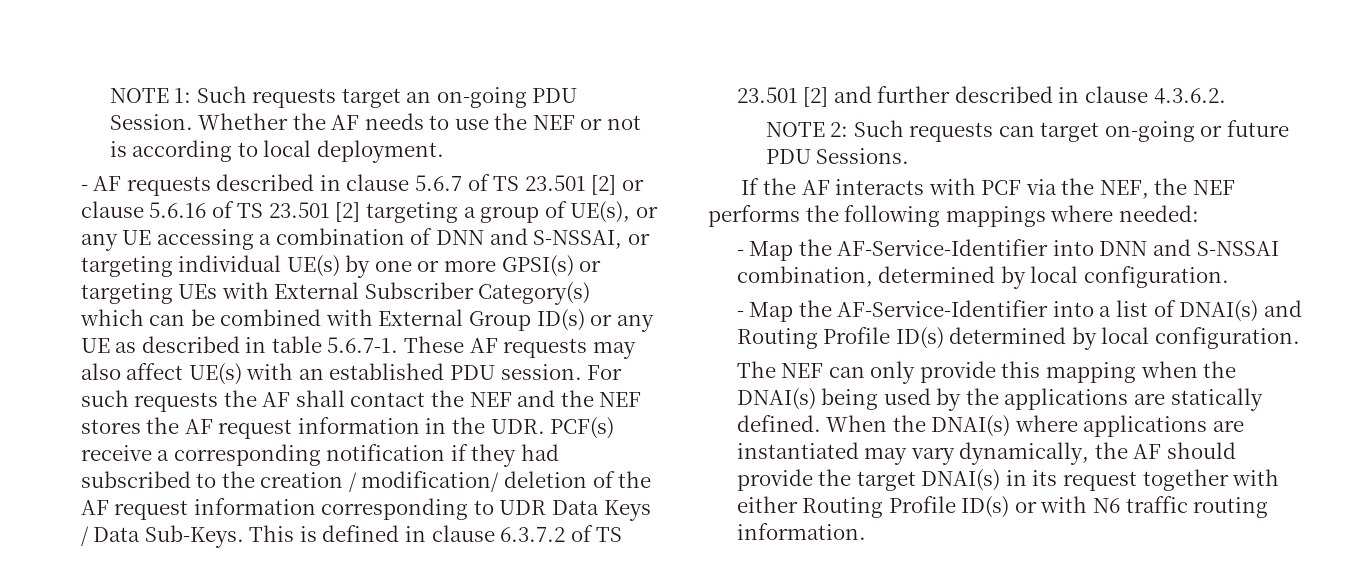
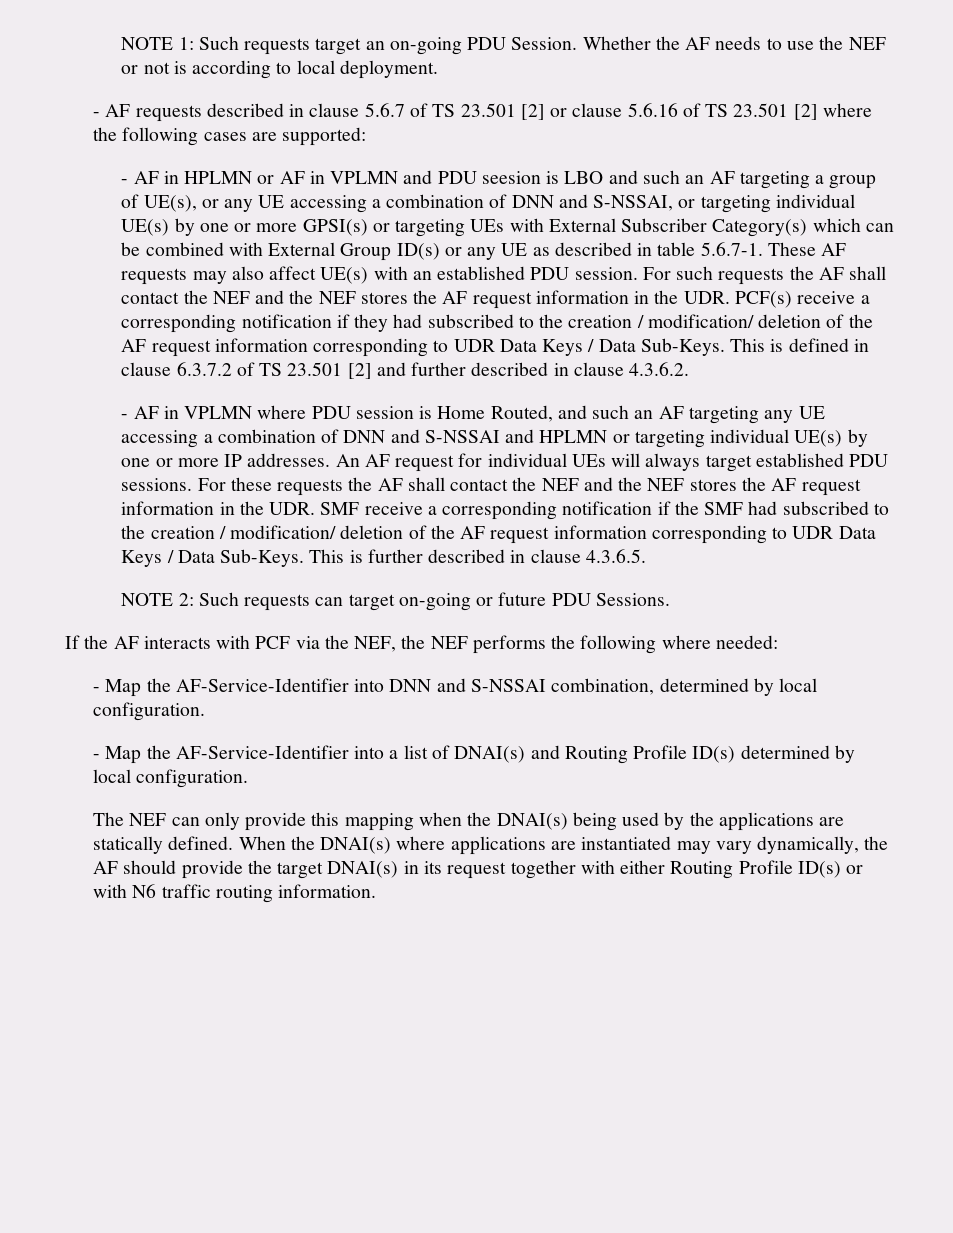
(361, 212) none -> [822,103,872,117] [93,127,367,146] [121,170,735,184] where the following cases are supported: // - AF in HPLMN or AF in VPLMN and PDU seesion is LBO and such an AF
(1226, 96) none -> [121,405,825,424] [121,429,868,448] [121,453,889,472] [121,477,861,496] [121,501,889,520] [121,525,876,544] [121,549,646,567] // - AF in VPLMN where PDU session is Home Routed, and such an AF targeting any UE accessing a combination of DNN and S-NSSAI and HPLMN or targeting individual UE(s) by one or more IP addresses. An AF request for individual UEs will always target established PDU sessions. For these requests the AF shall contact the NEF and the NEF stores the AF request information in the UDR. SMF receive a corresponding notification if the SMF had subscribed to the creation / modification/ deletion of the AF request information corresponding to UDR Data Keys / Data Sub-Keys. This is further described in clause 4.3.6.5.
[945,206,1046,227] mappings -> (657, 644) none

